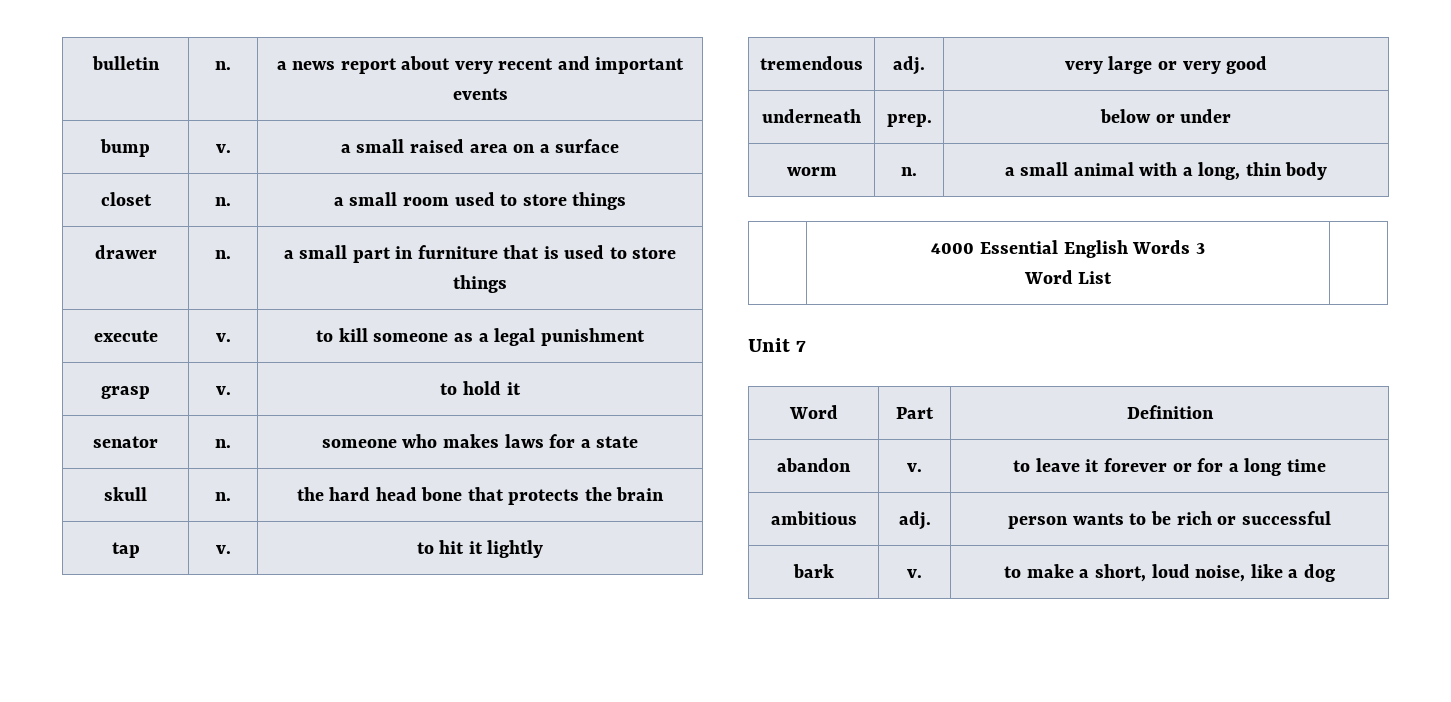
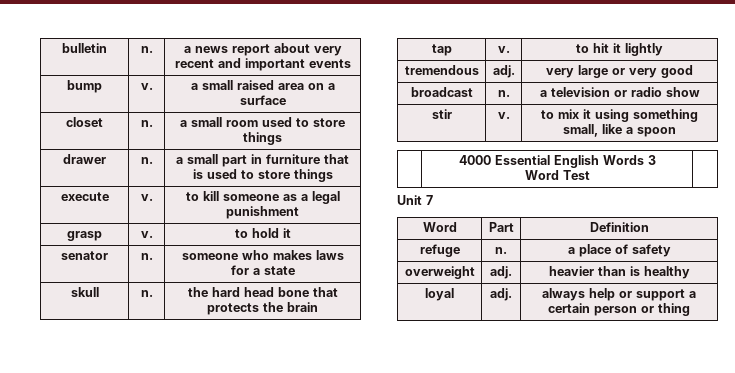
[762,109,861,123] [886,114,932,127] [1099,109,1232,123] [786,167,837,176] [901,167,917,176] [1004,162,1328,180] underneath | prep. | below or under // worm | n. | a small animal with a long, thin body -> [410,87,473,97] [497,90,510,97] [539,87,700,97] [431,109,452,119] [497,112,510,119] [541,109,698,122] [563,124,676,137] broadcast | n. | a television or radio show // stir | v. | to mix it using something small, like a spoon
[1078,271,1113,284] List -> [562,170,590,180] Test
[777,458,851,472] [907,463,922,472] [1013,458,1326,476] [770,511,857,525] [898,511,931,530] [1008,511,1331,529] [792,564,834,578] [907,569,922,578] [1004,564,1335,582] abandon | v. | to leave it forever or for a long time // ambitious | adj. | person wants to be rich or successful // bark | v. | to make a short, loud noise, like a dog -> [419,244,460,257] [495,247,507,254] [567,244,671,257] [404,266,475,279] [490,266,512,279] [548,266,690,279] [425,288,454,301] [490,288,512,301] [542,288,696,301] [548,303,690,316] refuge | n. | a place of safety // overweight | adj. | heavier than is healthy // loyal | adj. | always help or support a certain person or thing

